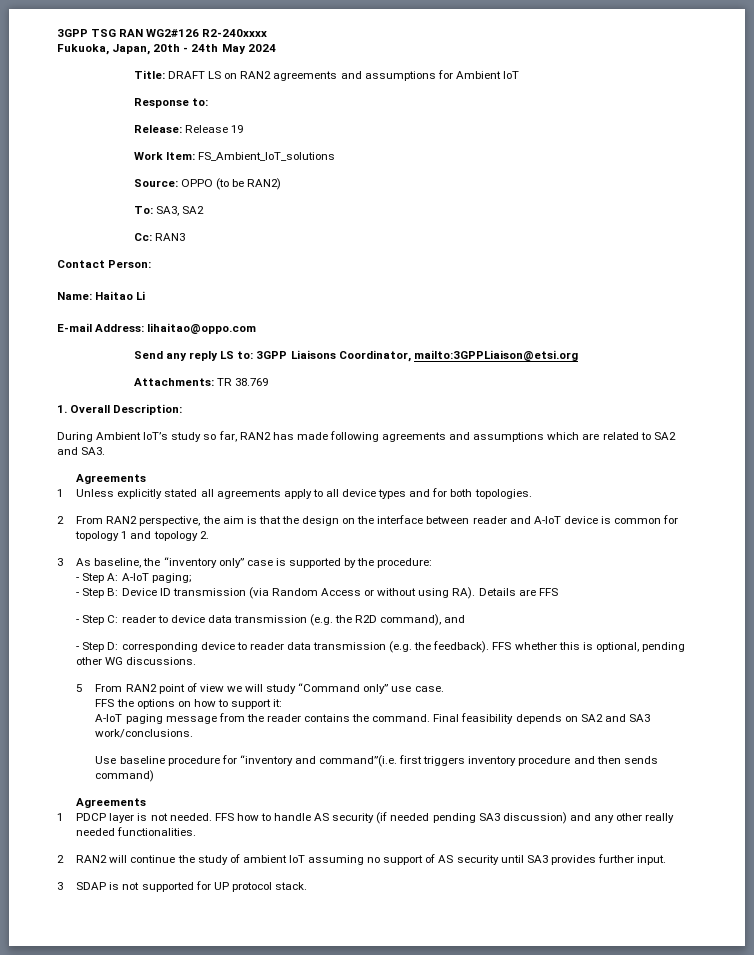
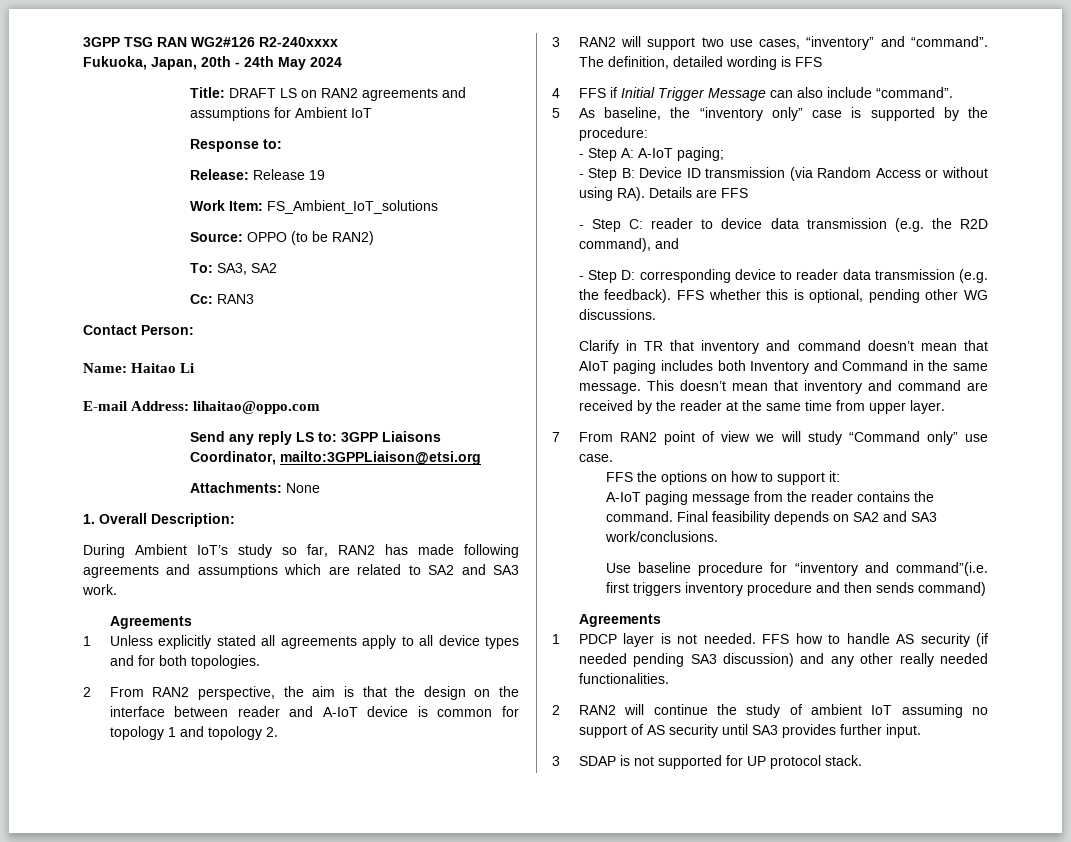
[133,378,269,386] Attachments: TR 38.769 -> [190,482,321,493] Attachments: None
[81,447,106,455] SA3. -> [493,565,520,575] [82,584,117,595] SA3 work.
(63, 562) none -> [578,36,988,50] [578,56,822,70] [552,87,953,101] [552,108,560,118] RAN2 will support two use cases, “inventory” and “command”. The definition, detailed wording is FFS // 4 FFS if Initial Trigger Message can also include “command”. // 5
[76,684,83,692] 5 -> [578,340,989,354] [578,360,988,374] [578,380,988,394] [578,400,945,414] [552,432,560,442] Clarify in TR that inventory and command doesn’t mean that AIoT paging includes both Inventory and Command in the same message. This doesn’t mean that inventory and command are received by the reader at the same time from upper layer. // 7

